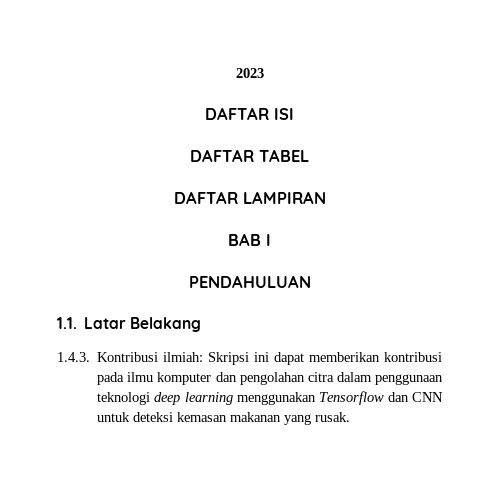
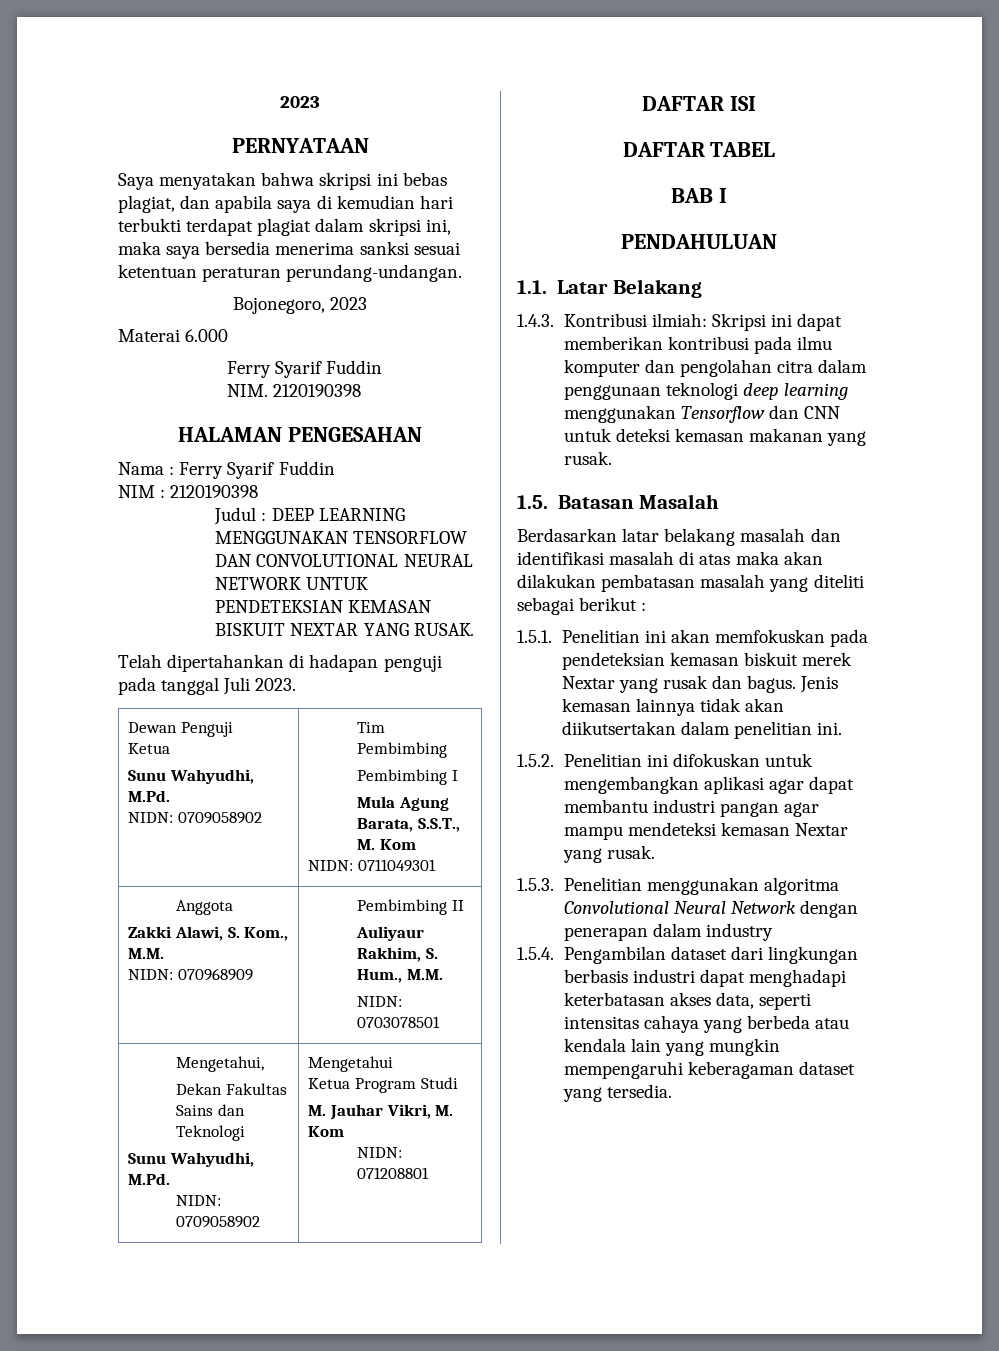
[235,68,264,78] 2023 -> [280,96,320,108] [231,138,369,153] [118,172,447,190] [118,195,453,213] [118,218,451,236] [118,241,460,259] [118,264,463,282] [232,297,368,314] [118,329,229,342] [227,360,383,378] [227,384,362,397] [178,427,422,442] [118,461,335,479] [118,485,259,498] [214,507,405,525] [215,531,468,544] [215,554,473,567] [215,577,369,590] [215,600,432,613] [215,623,474,636] [118,654,442,672] [118,677,297,695] [128,722,233,737] [128,743,171,754] [128,769,254,784] [128,790,171,802] [128,812,262,824] [357,722,386,733] [357,742,448,758] [357,769,458,785] [357,796,449,811] [357,818,460,832] [357,839,416,850] [308,859,436,872] [176,900,234,915] [128,926,289,941] [128,948,165,959] [128,968,253,981] [357,899,464,915] [356,926,425,941] [357,947,438,962] [357,969,443,983] [357,996,403,1007] [357,1016,441,1028] [176,1056,265,1072] [176,1083,288,1095] [176,1104,246,1116] [176,1125,246,1141] [128,1152,254,1167] [128,1173,171,1185] [176,1195,222,1206] [176,1216,261,1228] [308,1056,394,1072] [308,1077,458,1093] [308,1104,454,1120] [308,1126,345,1137] [357,1147,403,1158] [357,1167,430,1179] 2023 // PERNYATAAN // Saya menyatakan bahwa skripsi ini bebas plagiat, dan apabila saya di kemudian hari terbukti terdapat plagiat dalam skripsi ini, maka saya bersedia menerima sanksi sesuai ketentuan peraturan perundang-undangan. // Bojonegoro, 2023 // Materai 6.000 // Ferry Syarif Fuddin // NIM. 2120190398 // HALAMAN PENGESAHAN // Nama : Ferry Syarif Fuddin // NIM : 2120190398 // Judul : DEEP LEARNING MENGGUNAKAN TENSORFLOW DAN CONVOLUTIONAL NEURAL NETWORK UNTUK PENDETEKSIAN KEMASAN BISKUIT NEXTAR YANG RUSAK. // Telah dipertahankan di hadapan penguji pada tanggal Juli 2023. // Dewan Penguji // Ketua // Sunu Wahyudhi, M.Pd. // NIDN: 0709058902 | Tim Pembimbing // Pembimbing I // Mula Agung Barata, S.S.T., M. Kom // NIDN: 0711049301 // Anggota // Zakki Alawi, S. Kom., M.M. // NIDN: 070968909 | Pembimbing II // Auliyaur Rakhim, S. Hum., M.M. // NIDN: 0703078501 // Mengetahui, // Dekan Fakultas Sains dan Teknologi // Sunu Wahyudhi, M.Pd. // NIDN: 0709058902 | Mengetahui // Ketua Program Studi // M. Jauhar Vikri, M. Kom // NIDN: 071208801
[173,191,326,204] // DAFTAR LAMPIRAN -> (776, 149) none
(351, 417) none -> [517,494,720,509] [517,528,841,546] [517,551,823,565] [517,574,864,592] [517,597,647,615] [517,629,869,647] [561,652,852,670] [561,675,839,693] [561,698,784,716] [561,721,842,739] [517,753,813,767] [563,776,854,794] [563,799,819,817] [563,822,848,840] [562,845,655,863] [517,877,839,895] [563,900,858,918] [563,923,773,941] [517,946,858,964] [563,969,846,987] [563,992,811,1010] [563,1015,850,1033] [563,1038,780,1056] [563,1061,855,1079] [562,1084,672,1102] // 1.5. Batasan Masalah // Berdasarkan latar belakang masalah dan identifikasi masalah di atas maka akan dilakukan pembatasan masalah yang diteliti sebagai berikut : // 1.5.1. Penelitian ini akan memfokuskan pada pendeteksian kemasan biskuit merek Nextar yang rusak dan bagus. Jenis kemasan lainnya tidak akan diikutsertakan dalam penelitian ini. // 1.5.2. Penelitian ini difokuskan untuk mengembangkan aplikasi agar dapat membantu industri pangan agar mampu mendeteksi kemasan Nextar yang rusak. // 1.5.3. Penelitian menggunakan algoritma Convolutional Neural Network dengan penerapan dalam industry // 1.5.4. Pengambilan dataset dari lingkungan berbasis industri dapat menghadapi keterbatasan akses data, seperti intensitas cahaya yang berbeda atau kendala lain yang mungkin mempengaruhi keberagaman dataset yang tersedia.

